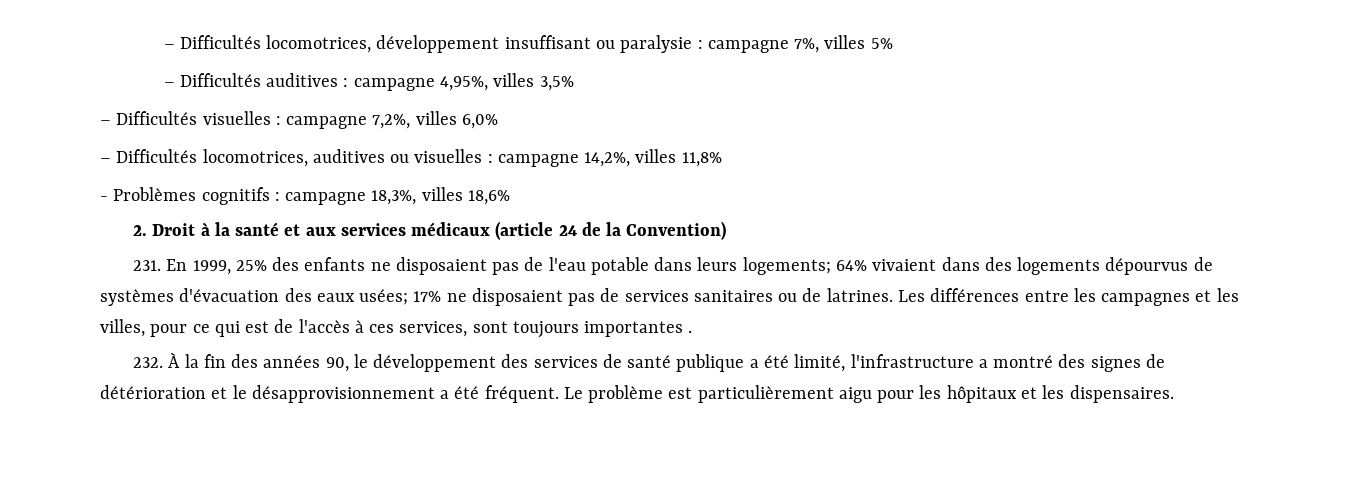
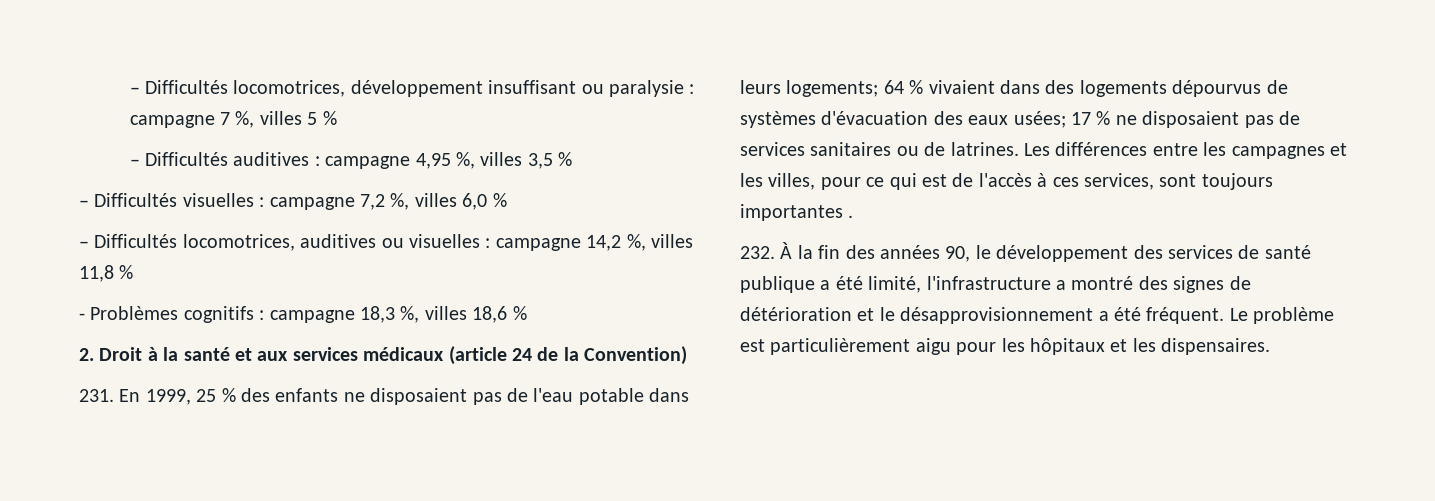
[794,35,893,53] 7%, villes 5% -> [219,111,337,128] 7 %, villes 5 %
[440,73,574,91] 4,95%, villes 3,5% -> [415,152,573,169] 4,95 %, villes 3,5 %
[372,111,498,129] 7,2%, villes 6,0% -> [360,193,507,210] 7,2 %, villes 6,0 %
[584,149,722,167] 14,2%, villes 11,8% -> [586,234,693,251] [79,265,134,282] 14,2 %, villes 11,8 %
[371,187,510,205] 18,3%, villes 18,6% -> [360,306,527,323] 18,3 %, villes 18,6 %
[235,260,267,271] 25% -> [196,388,236,402] 25 %
[835,260,867,271] 64% -> [883,80,924,94] 64 %
[413,291,442,302] 17% -> [1071,111,1111,125] 17 %

